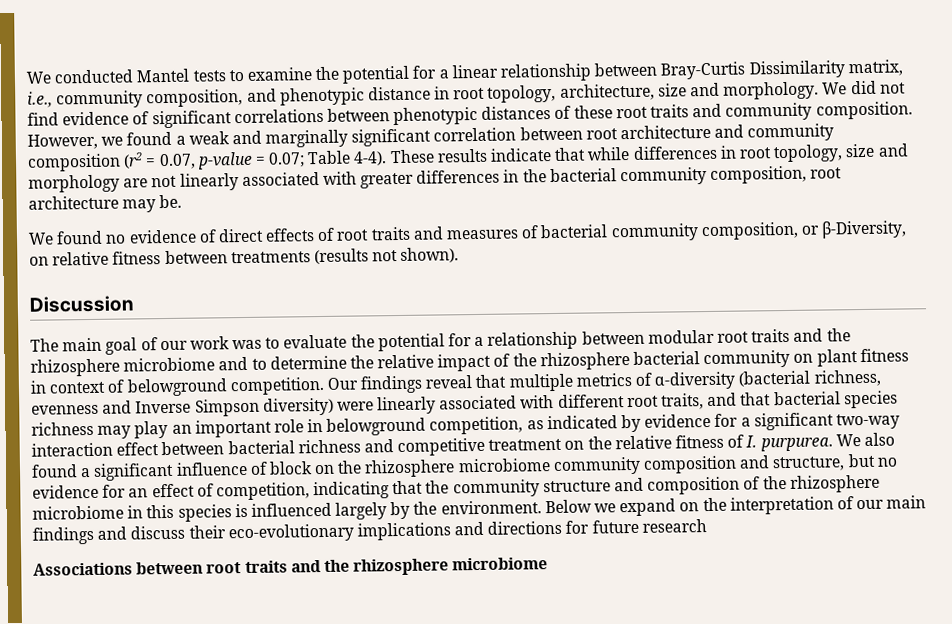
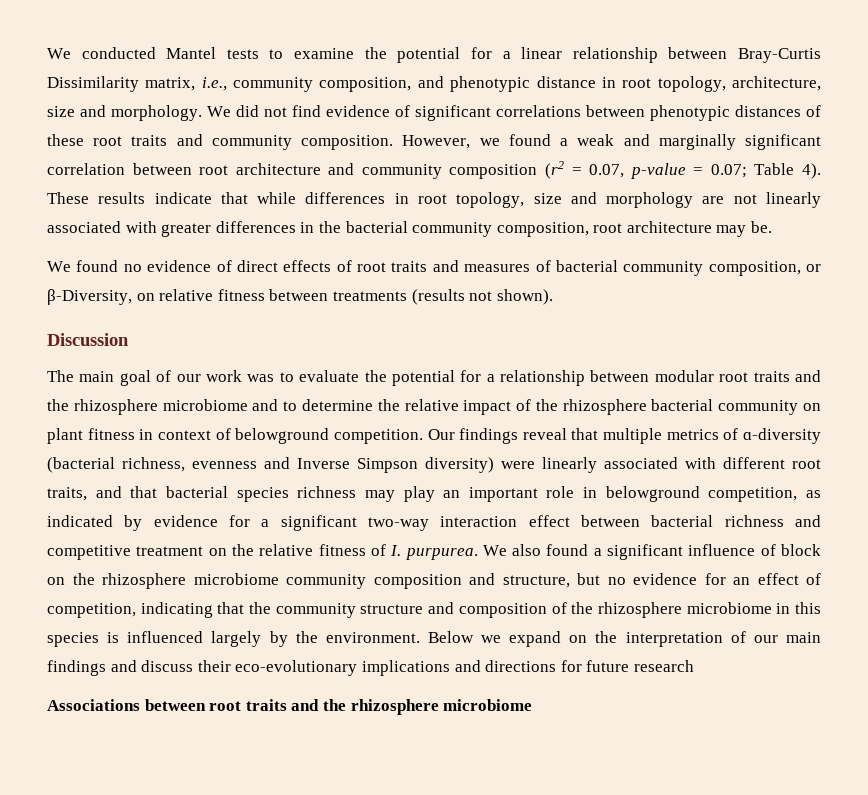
[353,151,388,166] 4-4). -> [801,163,821,179] 4).

